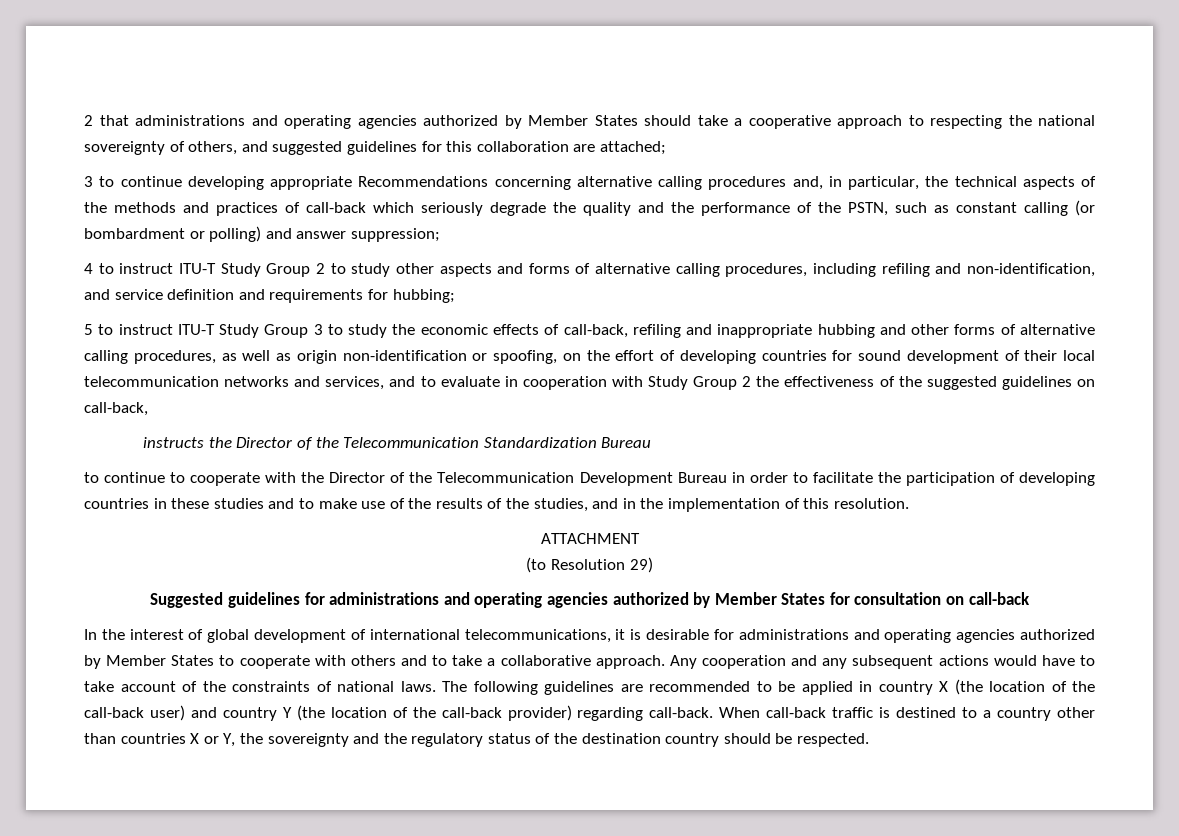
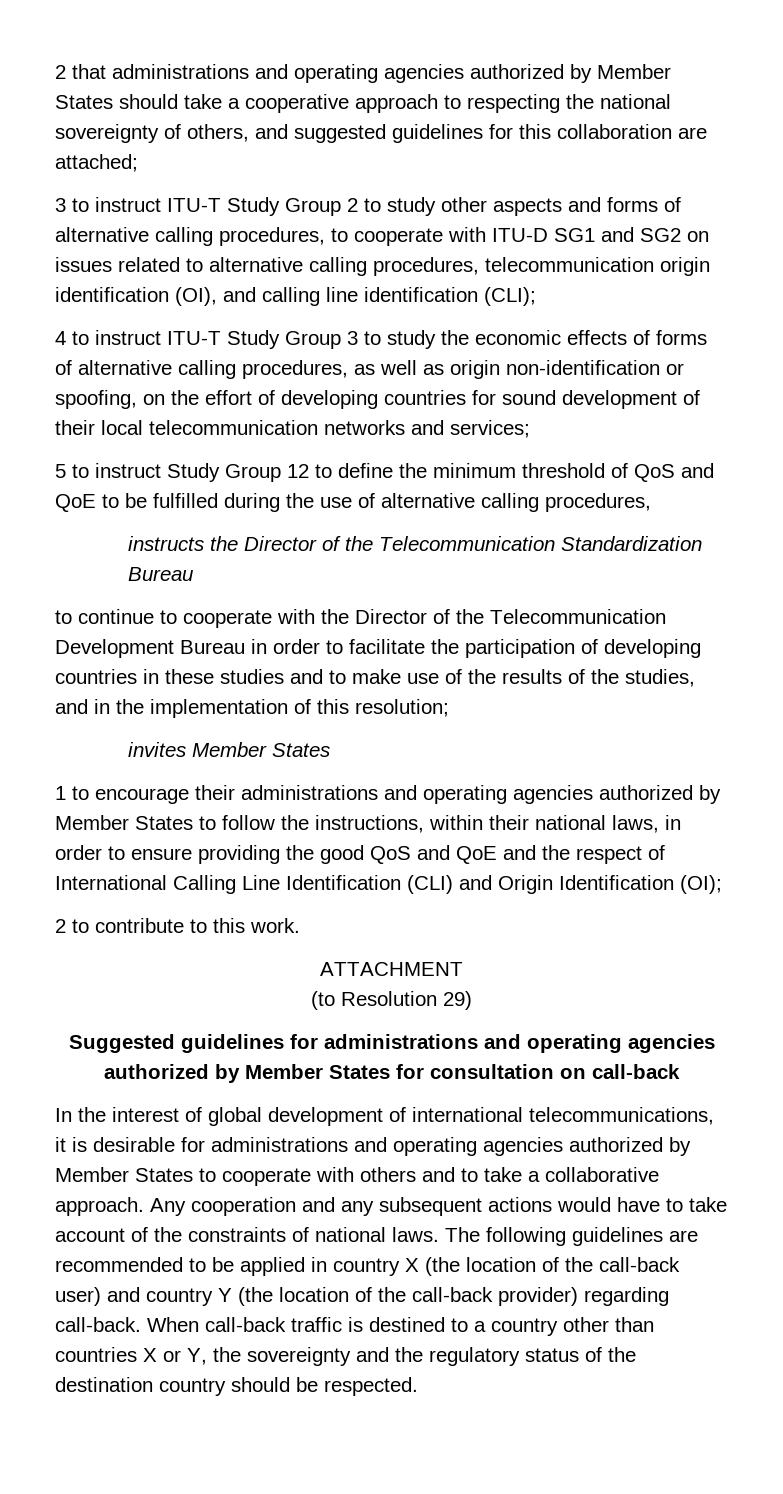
[120,176,1096,190] [84,200,1095,216] [84,226,440,242] [84,263,114,274] continue developing appropriate Recommendations concerning alternative calling procedures and, in particular, the technical aspects of the methods and practices of call-back which seriously degrade the quality and the performance of the PSTN, such as constant calling (or bombardment or polling) and answer suppression; // 4 to -> (89, 205) none
[813,263,1095,277] [84,289,455,303] [84,324,93,335] including refiling and non-identification, and service definition and requirements for hubbing; // 5 -> [331,227,709,246] [55,257,710,276] [55,287,536,306] [55,331,66,345] to cooperate with ITU-D SG1 and SG2 on issues related to alternative calling procedures, telecommunication origin identification (OI), and calling line identification (CLI); // 4
[563,324,950,338] call-back, refiling and inappropriate hubbing and other -> (650, 337) none
[325,376,1095,390] [84,402,148,416] services, and to evaluate in cooperation with Study Group 2 the effectiveness of the suggested guidelines on call-back, -> [450,420,530,438] [55,463,714,482] [55,493,651,512] services; // 5 to instruct Study Group 12 to define the minimum threshold of QoS and QoE to be fulfilled during the use of alternative calling procedures,
[833,498,909,509] resolution. -> [355,699,449,717] [127,742,330,757] [55,785,721,804] [55,815,681,833] [55,845,665,864] [55,875,722,894] [55,918,300,933] resolution; // invites Member States // 1 to encourage their administrations and operating agencies authorized by Member States to follow the instructions, within their national laws, in order to ensure providing the good QoS and QoE and the respect of International Calling Line Identification (CLI) and Origin Identification (OI); // 2 to contribute to this work.

